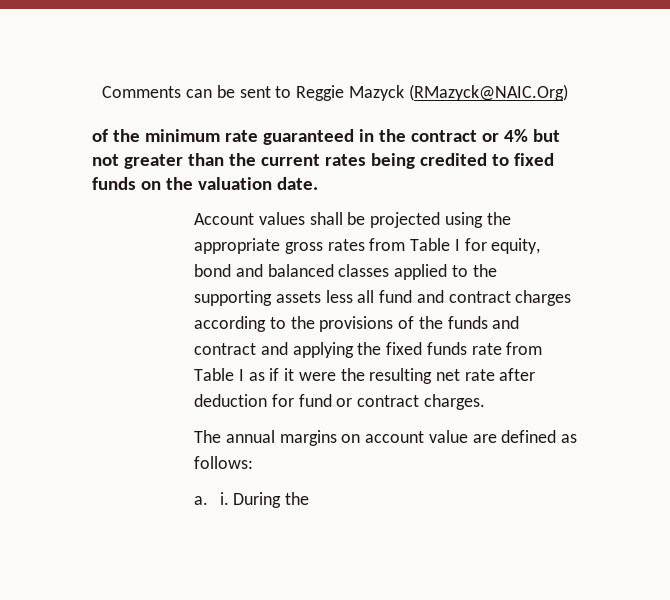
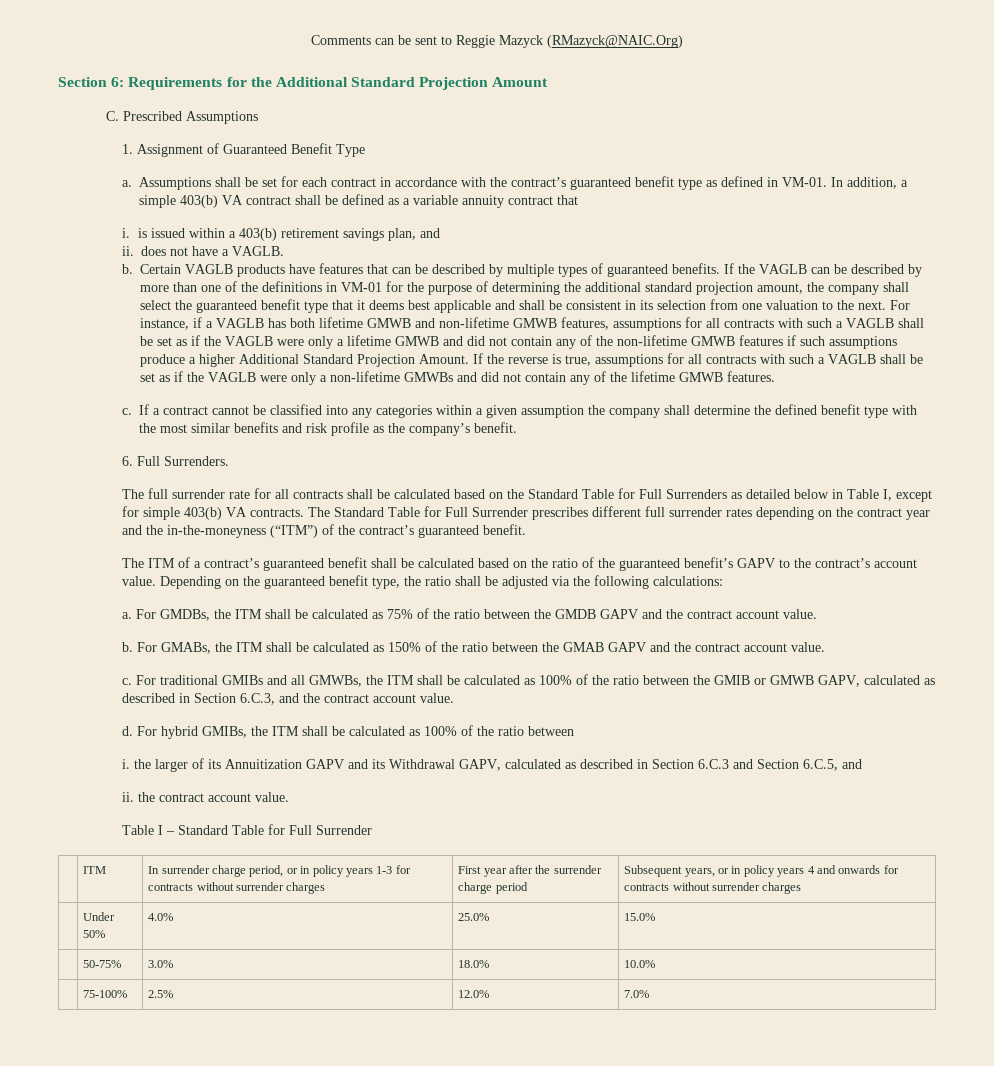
[92,129,560,145] [92,153,554,169] [92,177,318,190] [194,212,511,228] [194,238,541,254] [194,264,497,280] [194,290,572,306] [194,316,520,332] [194,342,543,358] [194,368,536,384] [194,394,485,410] [194,430,577,446] [194,456,254,469] [194,492,310,508] of the minimum rate guaranteed in the contract or 4% but not greater than the current rates being credited to fixed funds on the valuation date. // Account values shall be projected using the appropriate gross rates from Table I for equity, bond and balanced classes applied to the supporting assets less all fund and contract charges according to the provisions of the funds and contract and applying the fixed funds rate from Table I as if it were the resulting net rate after deduction for fund or contract charges. // The annual margins on account value are defined as follows: // a. i. During the -> [58,77,549,90] [105,111,258,124] [121,143,365,157] [121,176,908,190] [138,194,578,208] [121,228,440,241] [121,246,284,256] [121,263,922,277] [139,281,909,295] [139,299,910,313] [139,317,924,331] [139,335,897,349] [139,353,923,367] [139,371,775,385] [121,404,917,418] [138,422,517,436] [121,456,229,466] [121,488,932,502] [121,506,930,520] [121,524,526,538] [121,557,917,571] [121,575,723,589] [121,608,817,621] [121,641,825,654] [121,674,935,687] [121,693,454,705] [121,725,574,739] [121,758,862,772] [121,792,289,802] [121,824,372,835] [83,866,107,874] [148,865,411,877] [148,882,326,894] [458,865,602,877] [458,882,528,894] [624,865,899,877] [624,882,802,894] [83,912,116,921] [83,930,106,938] [148,913,174,921] [458,913,490,921] [624,913,656,921] [83,960,122,968] [148,960,174,968] [458,960,490,968] [624,960,656,968] [83,990,128,998] [148,990,174,998] [458,990,490,998] [624,990,650,998] Section 6: Requirements for the Additional Standard Projection Amount // C. Prescribed Assumptions // 1. Assignment of Guaranteed Benefit Type // a. Assumptions shall be set for each contract in accordance with the contract’s guaranteed benefit type as defined in VM-01. In addition, a simple 403(b) VA contract shall be defined as a variable annuity contract that // i. is issued within a 403(b) retirement savings plan, and // ii. does not have a VAGLB. // b. Certain VAGLB products have features that can be described by multiple types of guaranteed benefits. If the VAGLB can be described by more than one of the definitions in VM-01 for the purpose of determining the additional standard projection amount, the company shall select the guaranteed benefit type that it deems best applicable and shall be consistent in its selection from one valuation to the next. For instance, if a VAGLB has both lifetime GMWB and non-lifetime GMWB features, assumptions for all contracts with such a VAGLB shall be set as if the VAGLB were only a lifetime GMWB and did not contain any of the non-lifetime GMWB features if such assumptions produce a higher Additional Standard Projection Amount. If the reverse is true, assumptions for all contracts with such a VAGLB shall be set as if the VAGLB were only a non-lifetime GMWBs and did not contain any of the lifetime GMWB features. // c. If a contract cannot be classified into any categories within a given assumption the company shall determine the defined benefit type with the most similar benefits and risk profile as the company’s benefit. // 6. Full Surrenders. // The full surrender rate for all contracts shall be calculated based on the Standard Table for Full Surrenders as detailed below in Table I, except for simple 403(b) VA contracts. The Standard Table for Full Surrender prescribes different full surrender rates depending on the contract year and the in-the-moneyness (“ITM”) of the contract’s guaranteed benefit. // The ITM of a contract’s guaranteed benefit shall be calculated based on the ratio of the guaranteed benefit’s GAPV to the contract’s account value. Depending on the guaranteed benefit type, the ratio shall be adjusted via the following calculations: // a. For GMDBs, the ITM shall be calculated as 75% of the ratio between the GMDB GAPV and the contract account value. // b. For GMABs, the ITM shall be calculated as 150% of the ratio between the GMAB GAPV and the contract account value. // c. For traditional GMIBs and all GMWBs, the ITM shall be calculated as 100% of the ratio between the GMIB or GMWB GAPV, calculated as described in Section 6.C.3, and the contract account value. // d. For hybrid GMIBs, the ITM shall be calculated as 100% of the ratio between // i. the larger of its Annuitization GAPV and its Withdrawal GAPV, calculated as described in Section 6.C.3 and Section 6.C.5, and // ii. the contract account value. // Table I – Standard Table for Full Surrender // | ITM | In surrender charge period, or in policy years 1-3 for contracts without surrender charges | First year after the surrender charge period | Subsequent years, or in policy years 4 and onwards for contracts without surrender charges // | Under 50% | 4.0% | 25.0% | 15.0% // | 50-75% | 3.0% | 18.0% | 10.0% // | 75-100% | 2.5% | 12.0% | 7.0%

